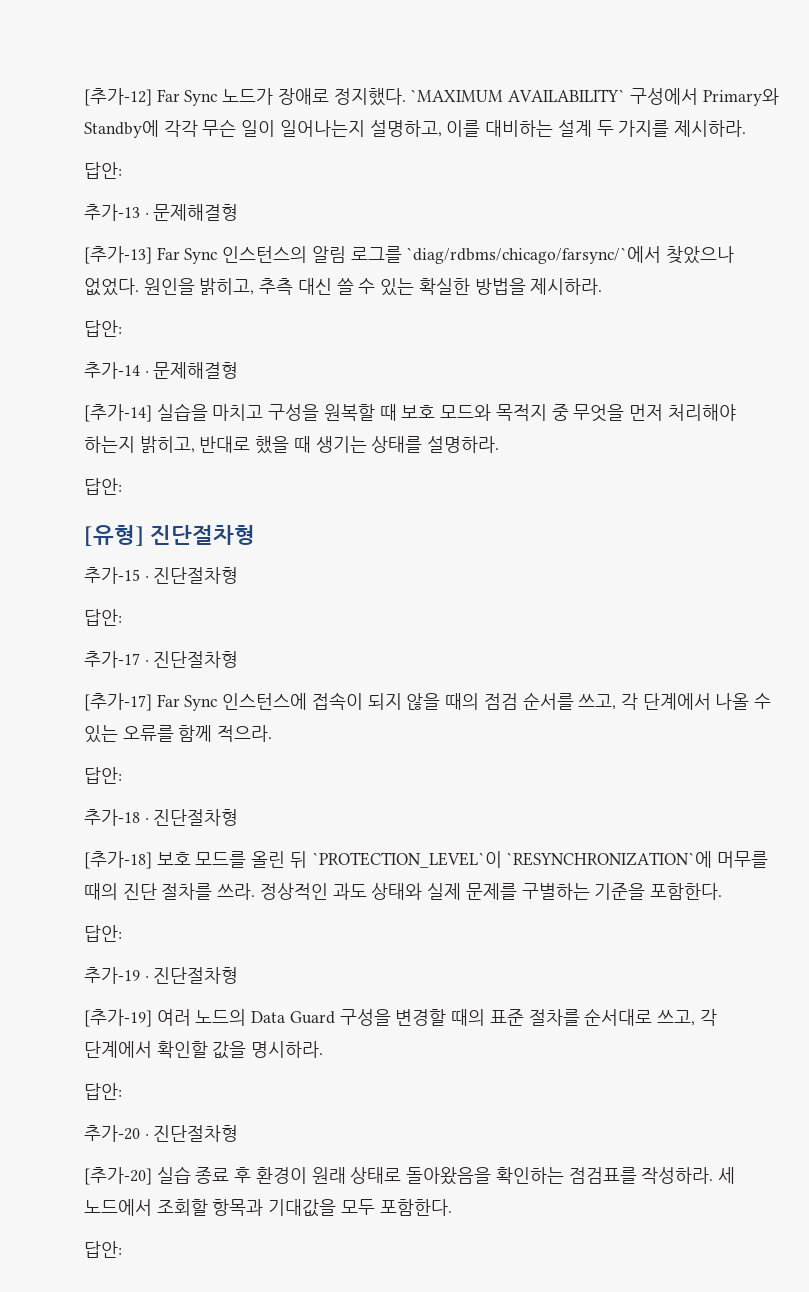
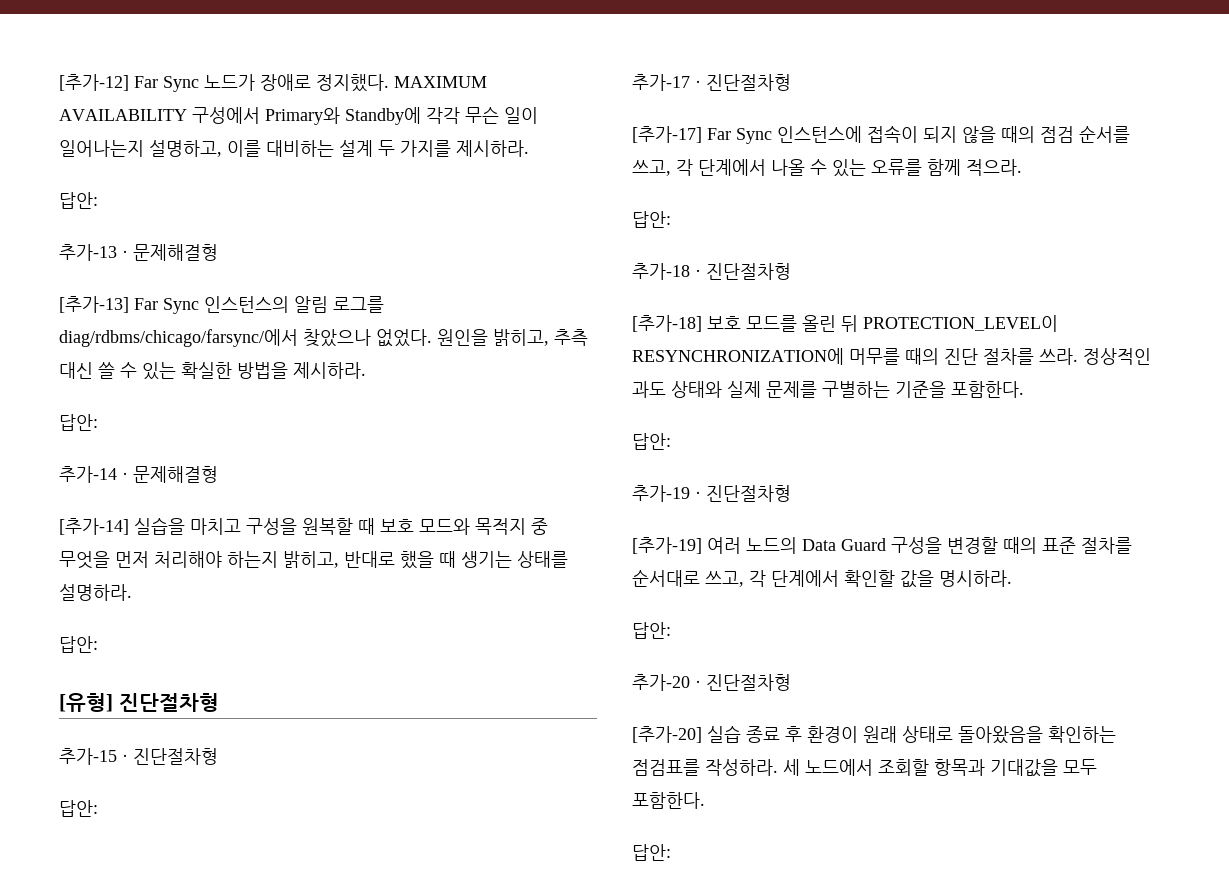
[410,89,626,102] `MAXIMUM AVAILABILITY` -> [394,76,487,88] [59,109,187,121] MAXIMUM AVAILABILITY
[406,246,662,264] `diag/rdbms/chicago/farsync/`에서 -> [59,329,298,347] diag/rdbms/chicago/farsync/에서
[311,851,713,868] `PROTECTION_LEVEL`이 `RESYNCHRONIZATION`에 -> [863,315,1058,332] [632,348,844,365] PROTECTION_LEVEL이 RESYNCHRONIZATION에

